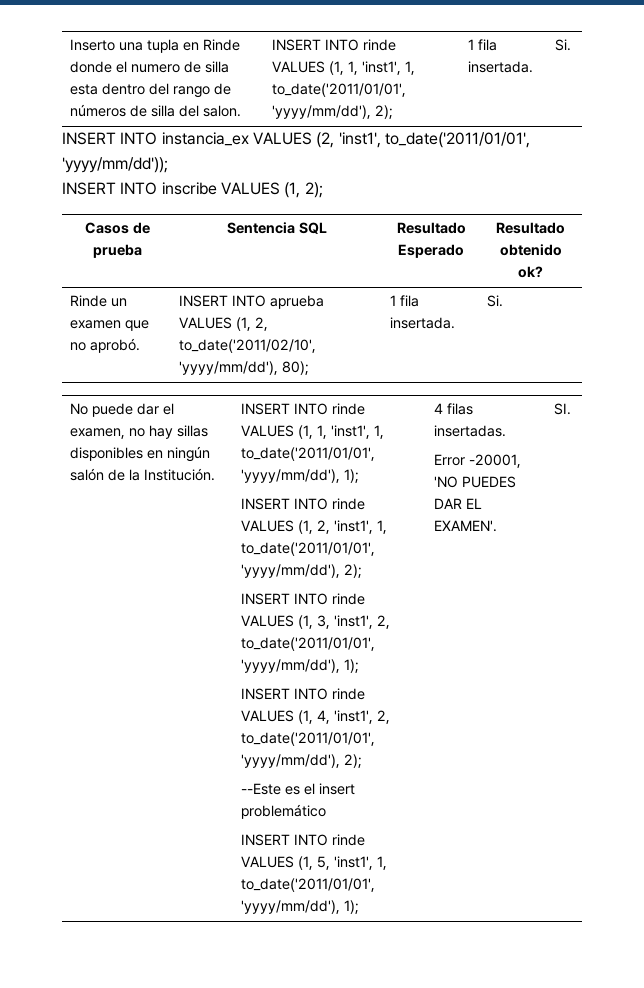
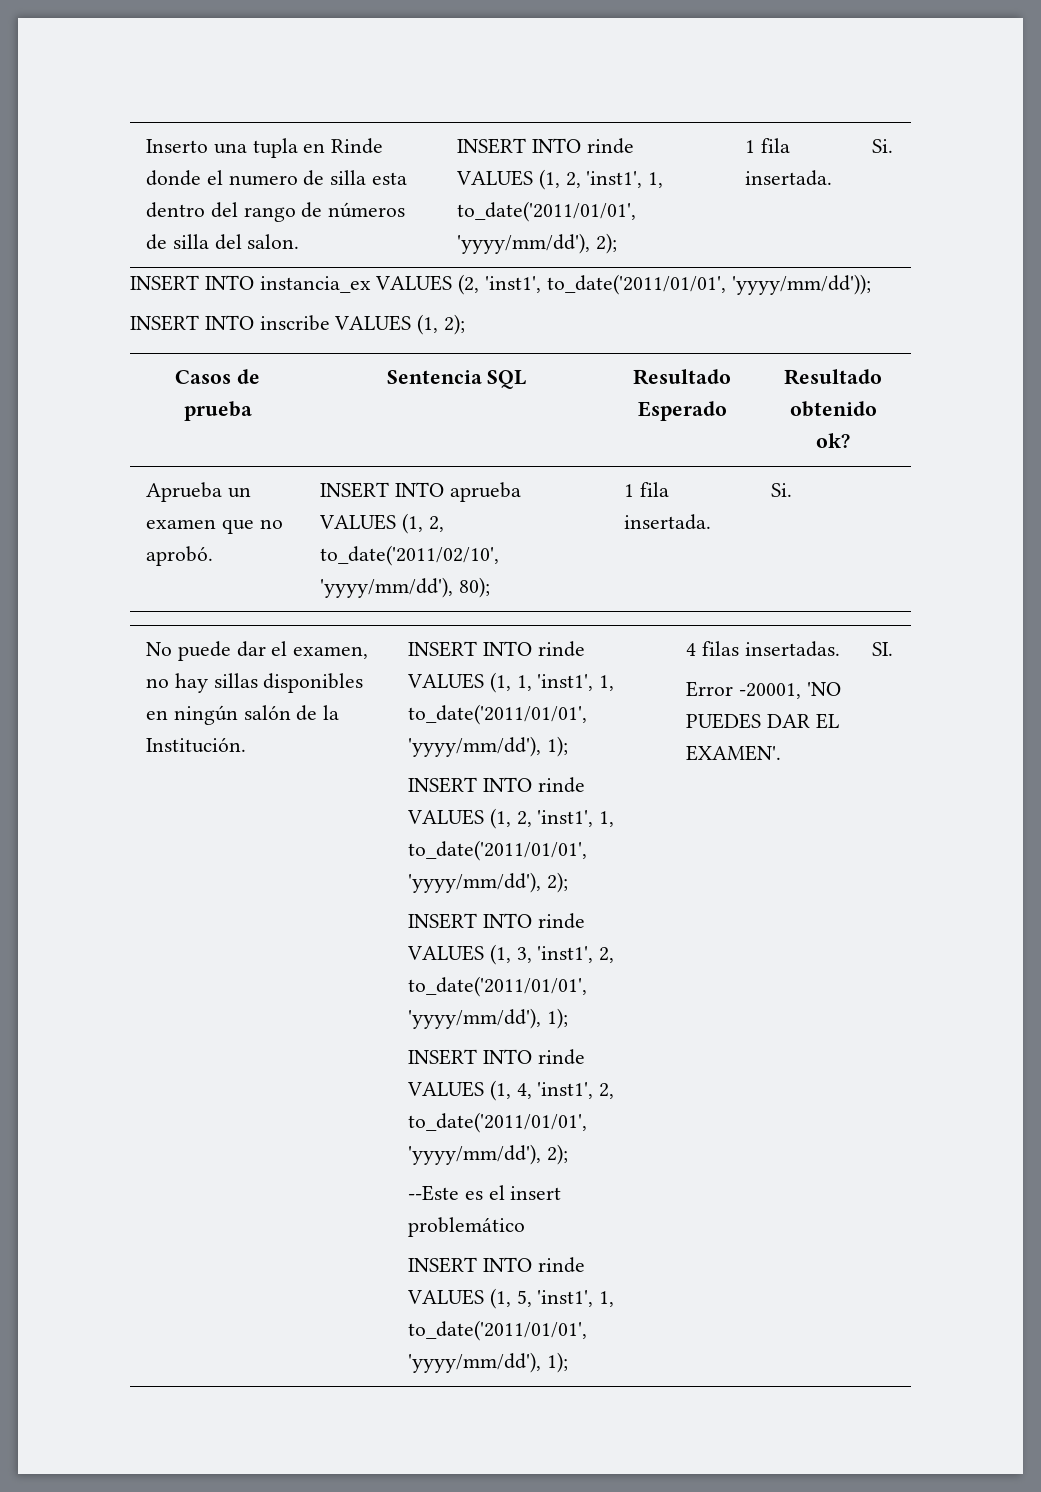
[348,61,359,75] 1, -> [565,172,581,188] 2,
[70,295,108,307] Rinde -> [145,482,222,502] Aprueba

